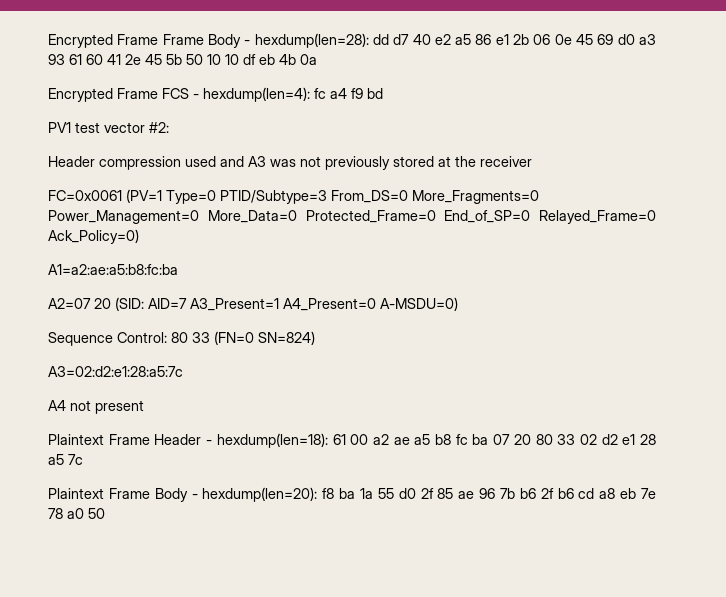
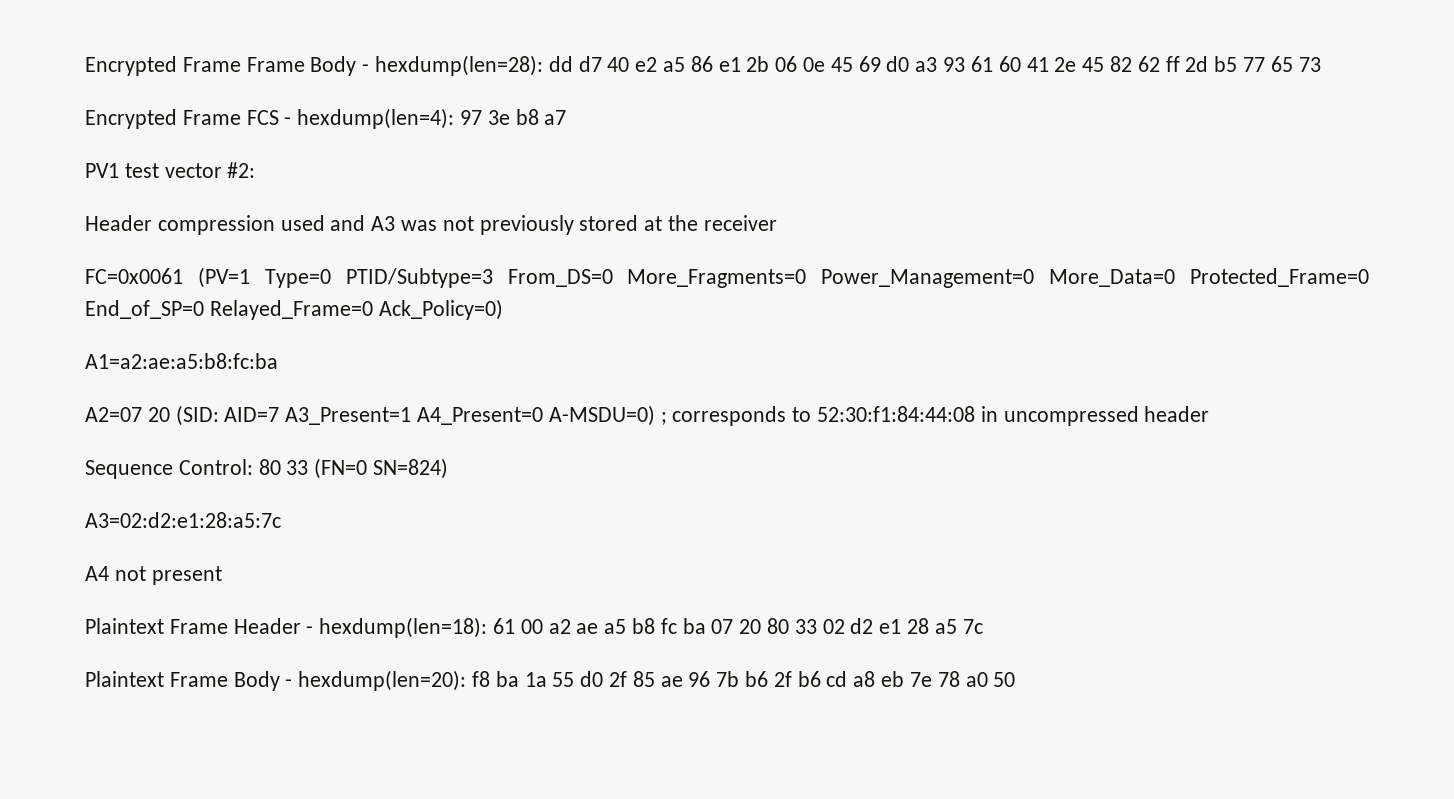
[166,54,317,65] 5b 50 10 10 df eb 4b 0a -> [1109,56,1321,72] 82 62 ff 2d b5 77 65 73
[314,88,383,99] fc a4 f9 bd -> [460,109,567,125] 97 3e b8 a7
(458, 304) none -> [660,406,1210,426] ; corresponds to 52:30:f1:84:44:08 in uncompressed header

